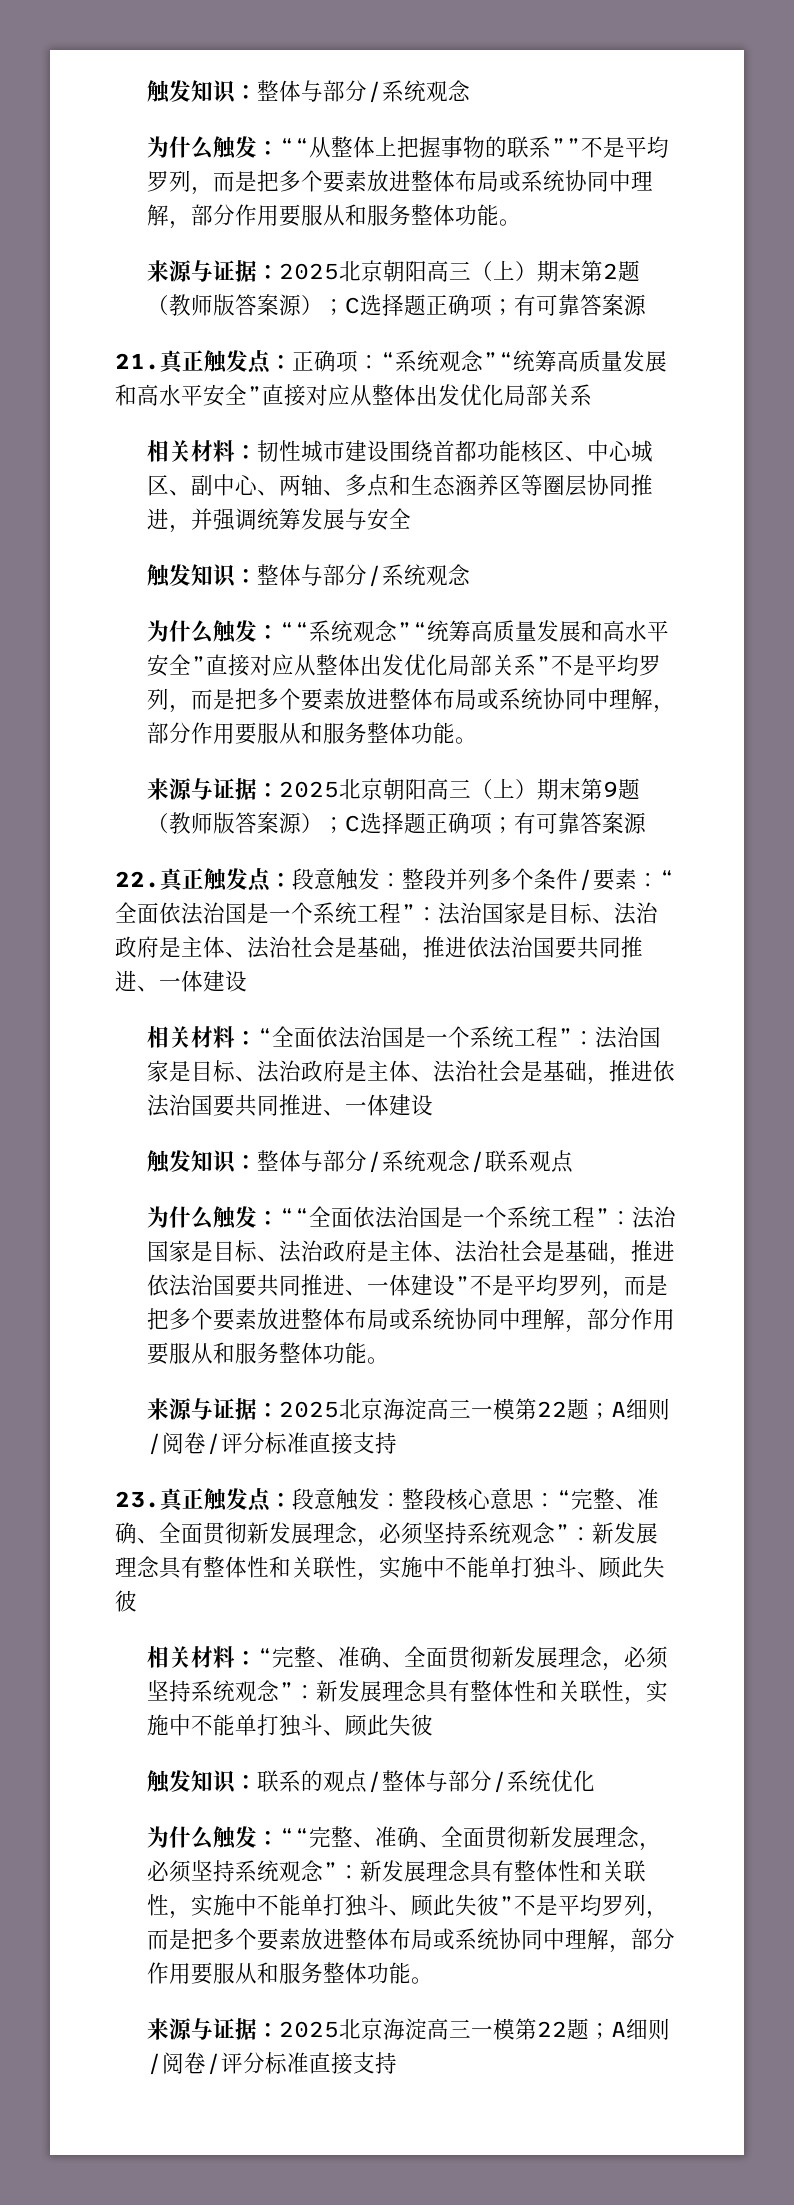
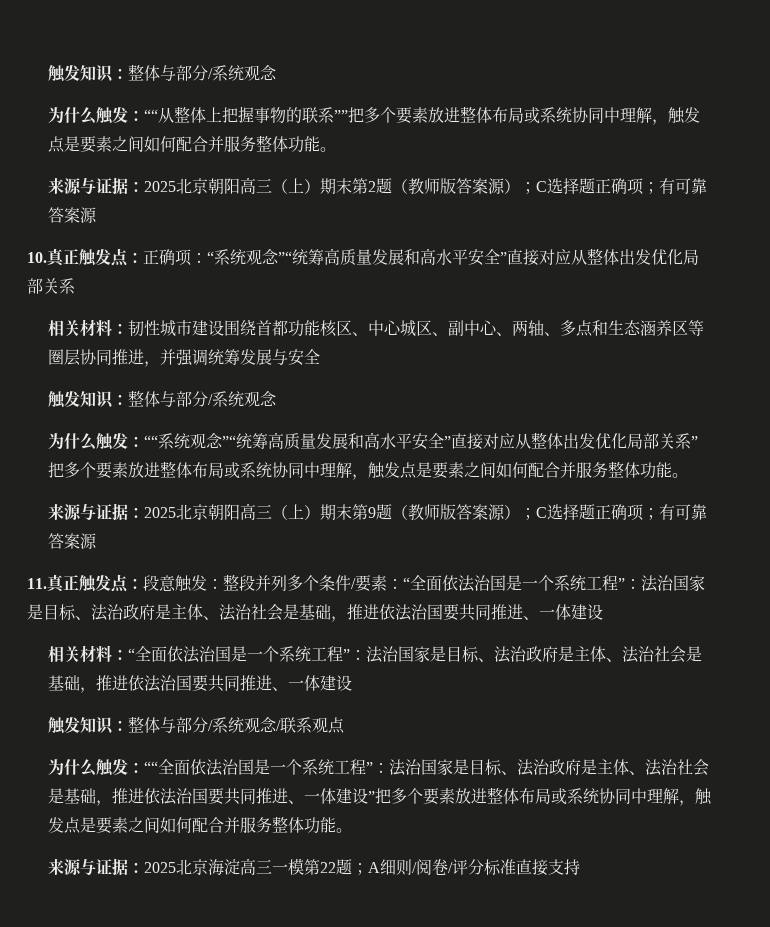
[580,136,669,158] [146,170,257,195] 不是平均罗列，而是 -> (348, 115) none
[190,204,367,227] 部分作用要服从和 -> [667,107,700,124] [47,136,224,153] 触发点是要素之间如何配合并
[115,353,160,370] 21. -> [27,252,47,263] 10.
[550,654,661,676] [146,688,235,713] 不是平均罗列，而是 -> (698, 441) none
[146,722,323,745] 部分作用要服从和 -> [367,462,576,479] 触发点是要素之间如何配合并
[115,871,160,888] 22. -> [27,578,47,589] 11.
[469,1274,668,1299] 不是平均罗列，而是 -> (375, 796) none
[586,1308,675,1330] [146,1342,235,1365] 部分作用要服从和 -> [694,788,712,805] [47,817,240,834] 触发点是要素之间如何配合并
[115,1488,659,1512] [115,1522,658,1547] [115,1556,665,1581] [115,1590,137,1612] [146,1646,668,1671] [146,1680,668,1705] [146,1714,433,1737] [146,1770,595,1794] [146,1826,661,1851] [146,1860,646,1883] [146,1894,668,1919] [146,1928,675,1953] [146,1962,433,1985] [146,2018,670,2040] [146,2052,397,2075] // 23.真正触发点：段意触发：整段核心意思：“完整、准确、全面贯彻新发展理念，必须坚持系统观念”：新发展理念具有整体性和关联性，实施中不能单打独斗、顾此失彼 // 相关材料：“完整、准确、全面贯彻新发展理念，必须坚持系统观念”：新发展理念具有整体性和关联性，实施中不能单打独斗、顾此失彼 // 触发知识：联系的观点/整体与部分/系统优化 // 为什么触发：““完整、准确、全面贯彻新发展理念，必须坚持系统观念”：新发展理念具有整体性和关联性，实施中不能单打独斗、顾此失彼”不是平均罗列，而是把多个要素放进整体布局或系统协同中理解，部分作用要服从和服务整体功能。 // 来源与证据：2025北京海淀高三一模第22题；A细则/阅卷/评分标准直接支持 -> (580, 867) none

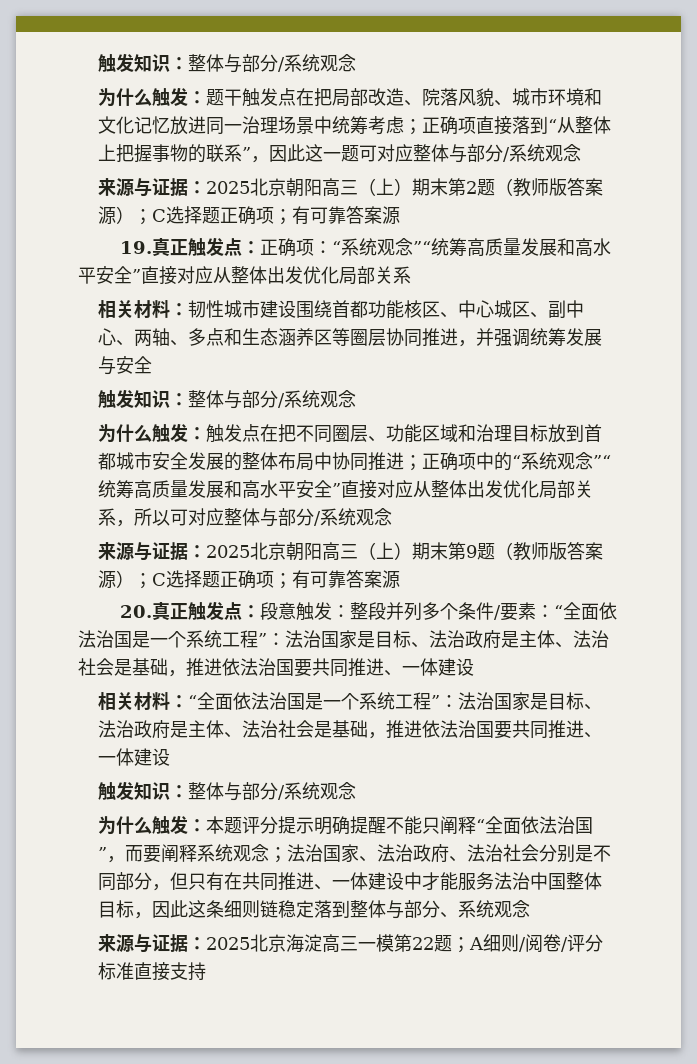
[143,109,158,121] ““ -> [206,88,603,107] [98,116,558,135] 题干触发点在把局部改造、院落风貌、城市环境和文化记忆放进同一治理场景中统筹考虑；正确项直接落到“
[333,106,700,125] [47,135,336,153] ””把多个要素放进整体布局或系统协同中理解，触发点是要素之间如何配合并服务整体功能。 -> [242,144,582,163] ”，因此这一题可对应整体与部分/系统观念
[27,252,47,263] 10. -> [119,241,152,254] 19.
[143,435,158,447] ““ -> [206,424,603,443] [98,452,522,471] 触发点在把不同圈层、功能区域和治理目标放到首都城市安全发展的整体布局中协同推进；正确项中的“
[690,436,698,447] [47,461,688,480] ”把多个要素放进整体布局或系统协同中理解，触发点是要素之间如何配合并服务整体功能。 -> [116,508,393,527] ，所以可对应整体与部分/系统观念
[27,578,47,589] 11. -> [119,605,152,618] 20.
[275,717,345,734] [47,759,709,777] [47,787,712,806] [47,816,352,834] /联系观点 // 为什么触发：““全面依法治国是一个系统工程”：法治国家是目标、法治政府是主体、法治社会是基础，推进依法治国要共同推进、一体建设”把多个要素放进整体布局或系统协同中理解，触发点是要素之间如何配合并服务整体功能。 -> [98,815,594,835] [98,844,612,863] [98,872,603,891] [98,900,531,919] // 为什么触发：本题评分提示明确提醒不能只阐释“全面依法治国”，而要阐释系统观念；法治国家、法治政府、法治社会分别是不同部分，但只有在共同推进、一体建设中才能服务法治中国整体目标，因此这条细则链稳定落到整体与部分、系统观念

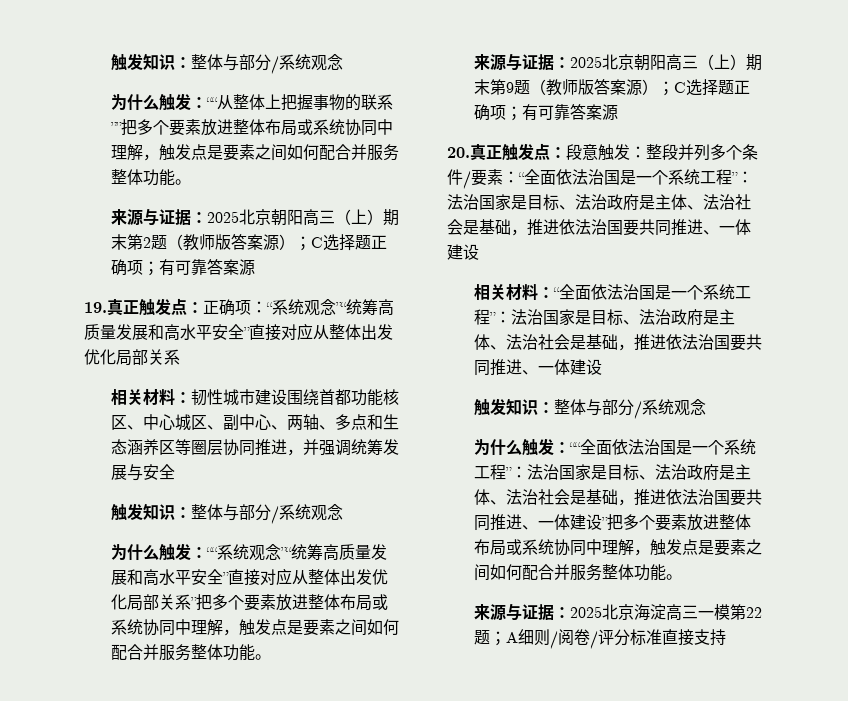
[206,88,603,107] [98,116,558,135] 题干触发点在把局部改造、院落风貌、城市环境和文化记忆放进同一治理场景中统筹考虑；正确项直接落到“ -> [206,97,219,108] ““
[242,144,582,163] ”，因此这一题可对应整体与部分/系统观念 -> [111,119,394,136] [111,144,400,161] [111,169,192,186] ””把多个要素放进整体布局或系统协同中理解，触发点是要素之间如何配合并服务整体功能。
[206,424,603,443] [98,452,522,471] 触发点在把不同圈层、功能区域和治理目标放到首都城市安全发展的整体布局中协同推进；正确项中的“ -> [206,547,219,558] ““
[116,508,393,527] ，所以可对应整体与部分/系统观念 -> [191,594,389,611] [111,619,400,636] [111,644,272,661] ”把多个要素放进整体布局或系统协同中理解，触发点是要素之间如何配合并服务整体功能。
[206,816,594,835] [98,844,612,863] [98,872,603,891] [98,900,531,919] 本题评分提示明确提醒不能只阐释“全面依法治国”，而要阐释系统观念；法治国家、法治政府、法治社会分别是不同部分，但只有在共同推进、一体建设中才能服务法治中国整体目标，因此这条细则链稳定落到整体与部分、系统观念 -> [569,439,757,455] [474,464,752,481] [474,489,763,506] [474,514,752,531] [474,539,763,556] [474,564,683,581] ““全面依法治国是一个系统工程”：法治国家是目标、法治政府是主体、法治社会是基础，推进依法治国要共同推进、一体建设”把多个要素放进整体布局或系统协同中理解，触发点是要素之间如何配合并服务整体功能。

